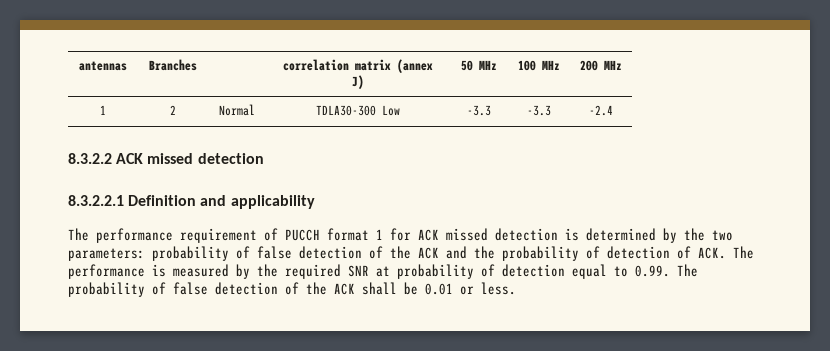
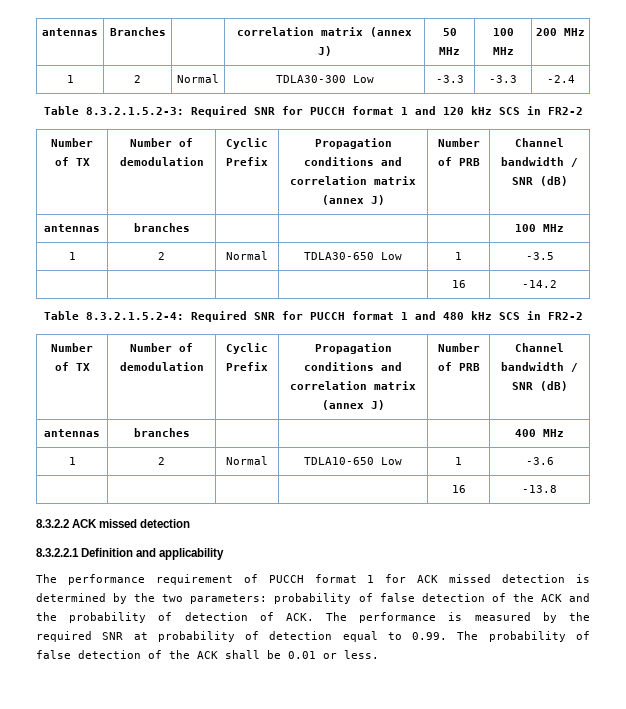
(613, 110) none -> [43,106,583,117] [51,138,93,147] [54,157,90,166] [130,138,193,147] [119,157,204,166] [226,138,268,149] [226,157,268,166] [314,138,392,149] [304,157,402,166] [290,176,416,185] [321,195,385,205] [437,138,480,147] [437,157,480,166] [515,138,564,147] [501,157,578,167] [511,176,568,186] [44,224,100,232] [133,223,190,232] [515,224,564,232] [68,252,76,260] [158,252,165,260] [226,251,268,260] [304,252,402,260] [455,252,462,260] [525,252,554,260] [451,280,466,288] [522,280,557,288] [43,311,583,322] [51,343,93,352] [54,362,90,371] [130,343,193,352] [119,362,204,371] [226,343,268,354] [226,362,268,371] [314,343,392,354] [304,362,402,371] [290,381,416,390] [321,400,385,410] [437,343,480,352] [437,362,480,371] [515,343,564,352] [501,362,578,372] [511,381,568,391] [44,429,100,437] [133,428,190,437] [515,429,564,437] [68,457,76,465] [158,457,165,465] [226,456,268,465] [304,457,402,465] [455,457,462,465] [525,457,554,465] [451,485,466,493] [522,485,557,493] // Table 8.3.2.1.5.2-3: Required SNR for PUCCH format 1 and 120 kHz SCS in FR2-2 // Number of TX | Number of demodulation | Cyclic Prefix | Propagation conditions and correlation matrix (annex J) | Number of PRB | Channel bandwidth / SNR (dB) // antennas | branches | | | | 100 MHz // 1 | 2 | Normal | TDLA30-650 Low | 1 | -3.5 // | | | | 16 | -14.2 // Table 8.3.2.1.5.2-4: Required SNR for PUCCH format 1 and 480 kHz SCS in FR2-2 // Number of TX | Number of demodulation | Cyclic Prefix | Propagation conditions and correlation matrix (annex J) | Number of PRB | Channel bandwidth / SNR (dB) // antennas | branches | | | | 400 MHz // 1 | 2 | Normal | TDLA10-650 Low | 1 | -3.6 // | | | | 16 | -13.8

